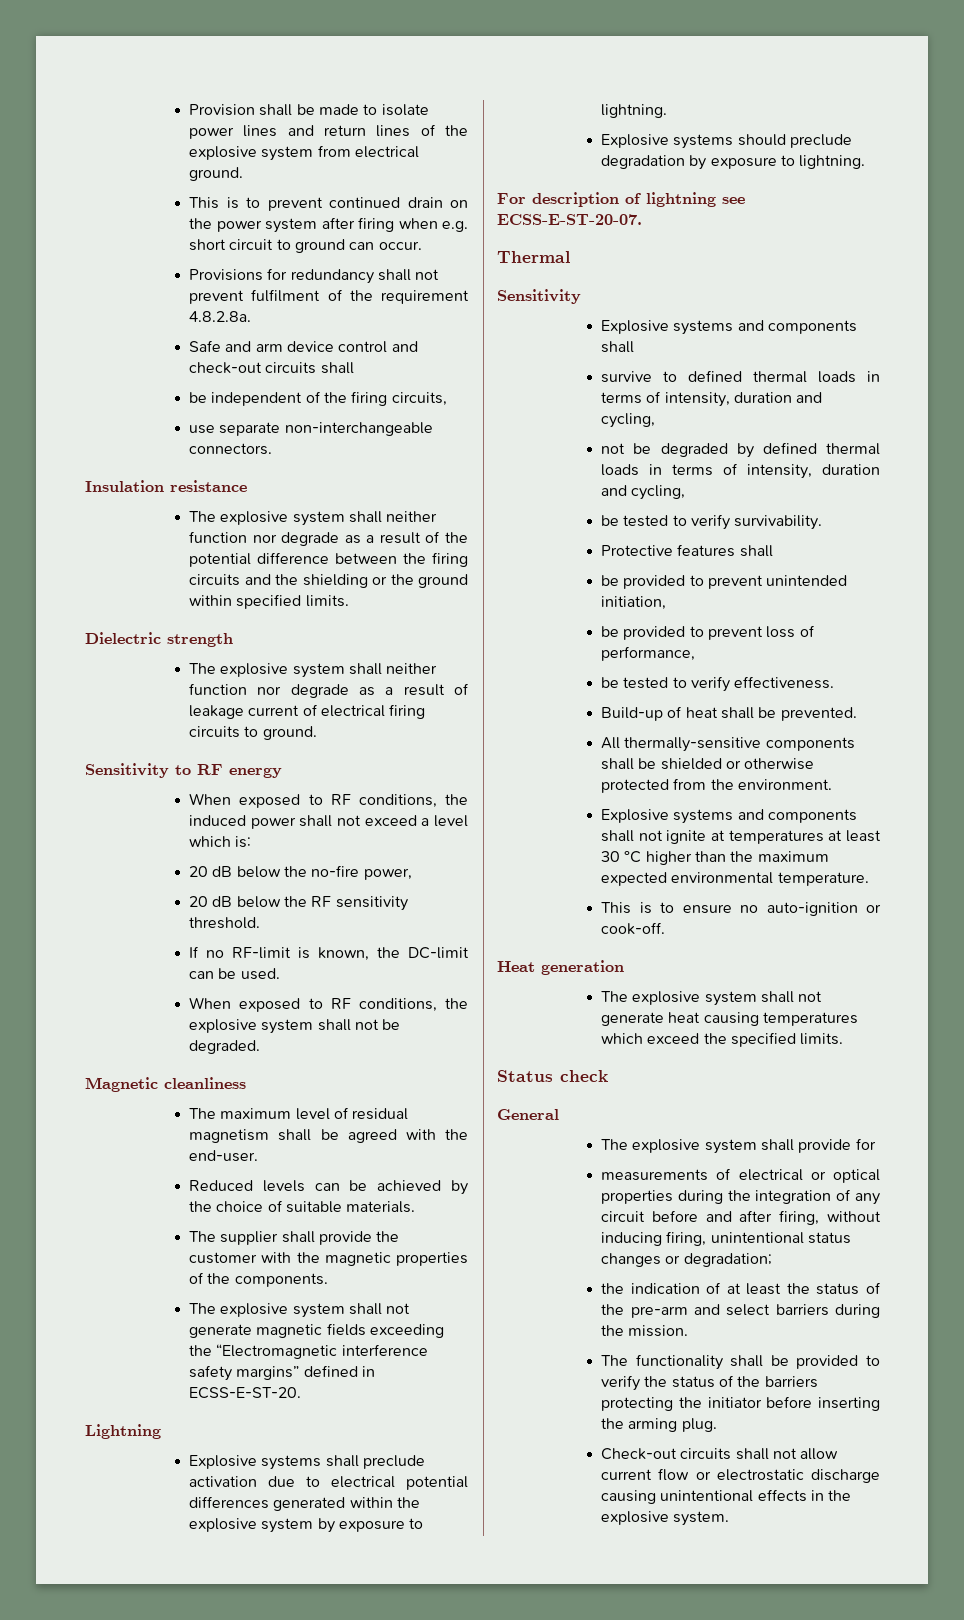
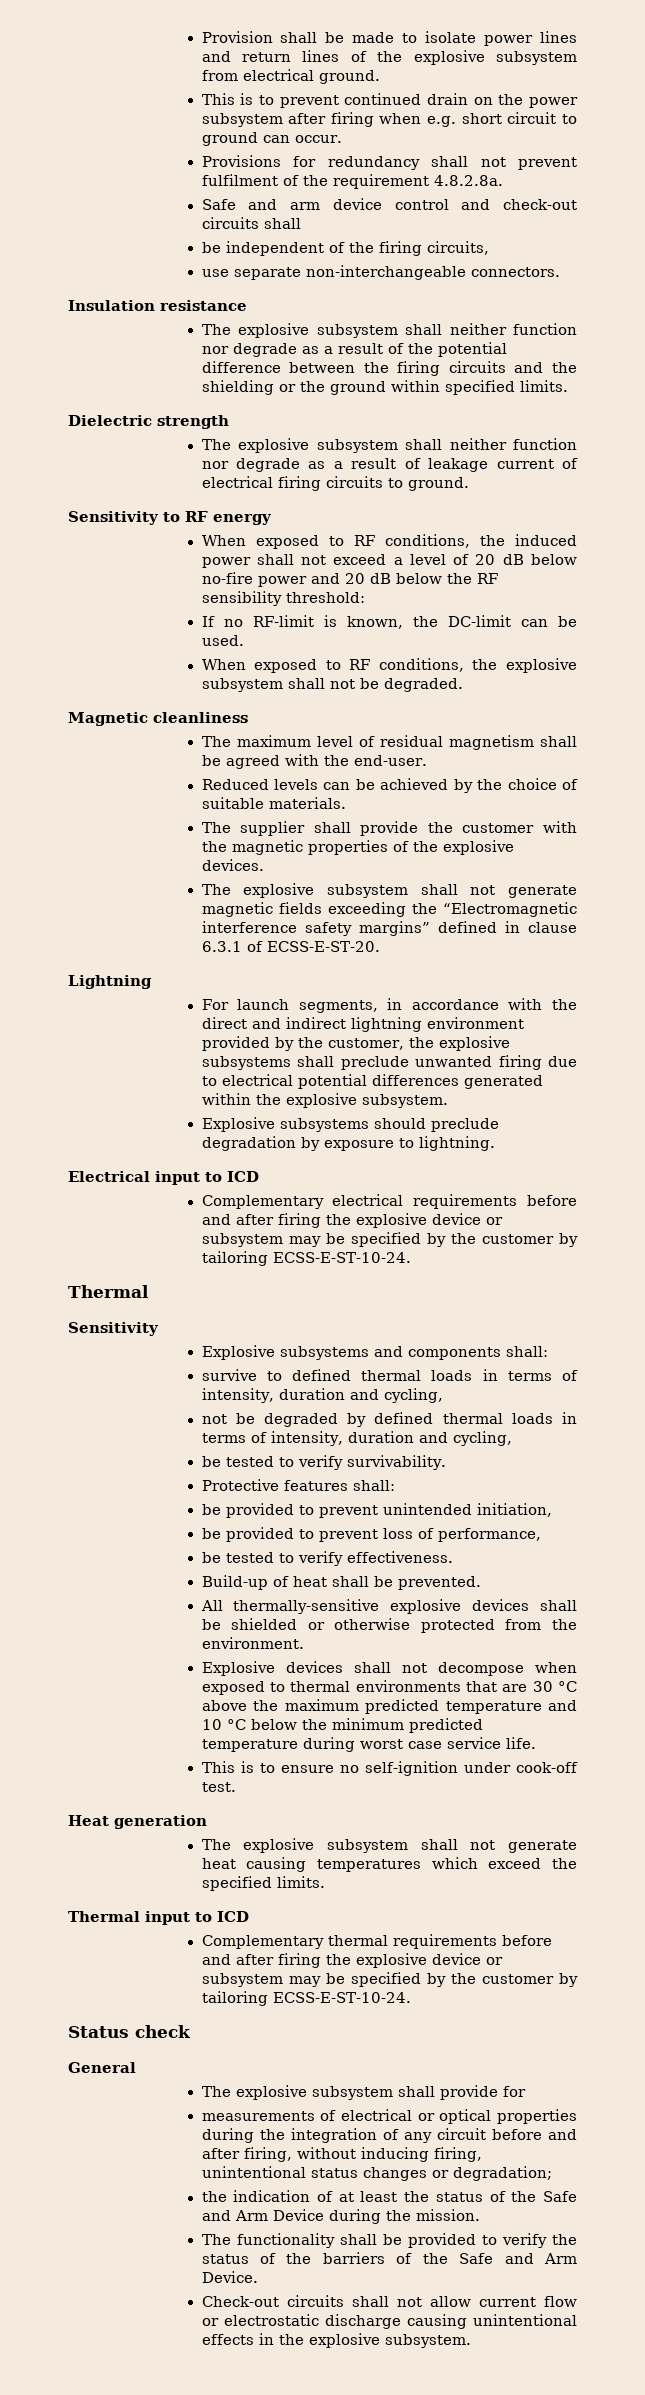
[261,146,314,161] system -> [496,51,577,65] subsystem
[265,218,318,233] system -> [201,113,283,127] subsystem
[292,511,345,526] system -> [316,324,398,338] subsystem
[292,663,345,678] system -> [316,439,398,453] subsystem
[189,836,252,848] [189,865,412,880] which is: // 20 dB below the no-fire power, // -> [453,554,578,565] [201,572,340,587] of 20 dB below no-fire power and
[335,896,408,911] [189,917,261,929] sensitivity threshold. -> [201,591,365,606] sensibility threshold:
[261,1019,314,1034] system -> [201,678,283,692] subsystem
[234,1273,328,1287] [189,1303,345,1318] components. // The explosive system -> [442,840,514,855] [201,859,264,871] [201,883,408,898] explosive devices. // The explosive subsystem
(376, 1371) none -> [528,922,577,933] [201,941,263,952] clause 6.3.1 of
[189,1455,426,1470] [189,1476,258,1487] Explosive systems shall preclude activation -> [201,998,577,1013] [201,1017,524,1032] [201,1036,510,1051] [201,1055,542,1070] For launch segments, in accordance with the direct and indirect lightning environment provided by the customer, the explosive subsystems shall preclude unwanted firing
[261,1518,424,1533] [601,104,668,118] [601,134,734,149] system by exposure to lightning. // Explosive systems -> [361,1094,448,1108] [201,1117,369,1132] subsystem. // Explosive subsystems
[497,192,745,207] [497,214,642,225] For description of lightning see ECSS-E-ST-20-07. -> [68,1171,259,1185] [201,1194,577,1209] [201,1213,503,1228] [201,1232,578,1247] [201,1251,411,1266] Electrical input to ICD // Complementary electrical requirements before and after firing the explosive device or subsystem may be specified by the customer by tailoring ECSS-E-ST-10-24.
[673,320,858,335] [601,341,635,353] systems and components shall -> [279,1346,548,1360] subsystems and components shall:
[739,545,773,557] shall -> [352,1480,395,1491] shall:
[765,737,855,751] components -> [390,1599,530,1614] explosive devices
[673,809,858,824] [601,830,881,844] [601,851,829,865] [601,872,869,886] systems and components shall not ignite at temperatures at least 30 °C higher than the maximum expected environmental temperature. -> [285,1661,577,1676] [201,1680,577,1695] [201,1699,577,1714] [201,1718,483,1733] [201,1737,536,1752] devices shall not decompose when exposed to thermal environments that are 30 °C above the maximum predicted temperature and 10 °C below the minimum predicted temperature during worst case service life.
[766,902,881,916] [601,922,666,935] auto-ignition or cook-off. -> [364,1761,578,1776] [201,1782,236,1792] self-ignition under cook-off test.
[704,991,757,1006] system -> [326,1839,408,1853] subsystem
(844, 1039) none -> [68,1911,249,1925] [201,1934,552,1949] [201,1953,503,1968] [201,1972,578,1987] [201,1991,411,2006] // Thermal input to ICD // Complementary thermal requirements before and after firing the explosive device or subsystem may be specified by the customer by tailoring ECSS-E-ST-10-24.
[704,1139,757,1154] system -> [311,2086,393,2100] subsystem
[630,1304,829,1318] pre-arm and select barriers -> [542,2191,577,2202] [201,2209,324,2221] Safe and Arm Device
[601,1396,880,1411] [601,1418,717,1432] protecting the initiator before inserting the arming plug. -> [396,2253,578,2264] [201,2271,258,2283] of the Safe and Arm Device.
[673,1511,730,1526] system. -> [384,2334,471,2348] subsystem.

